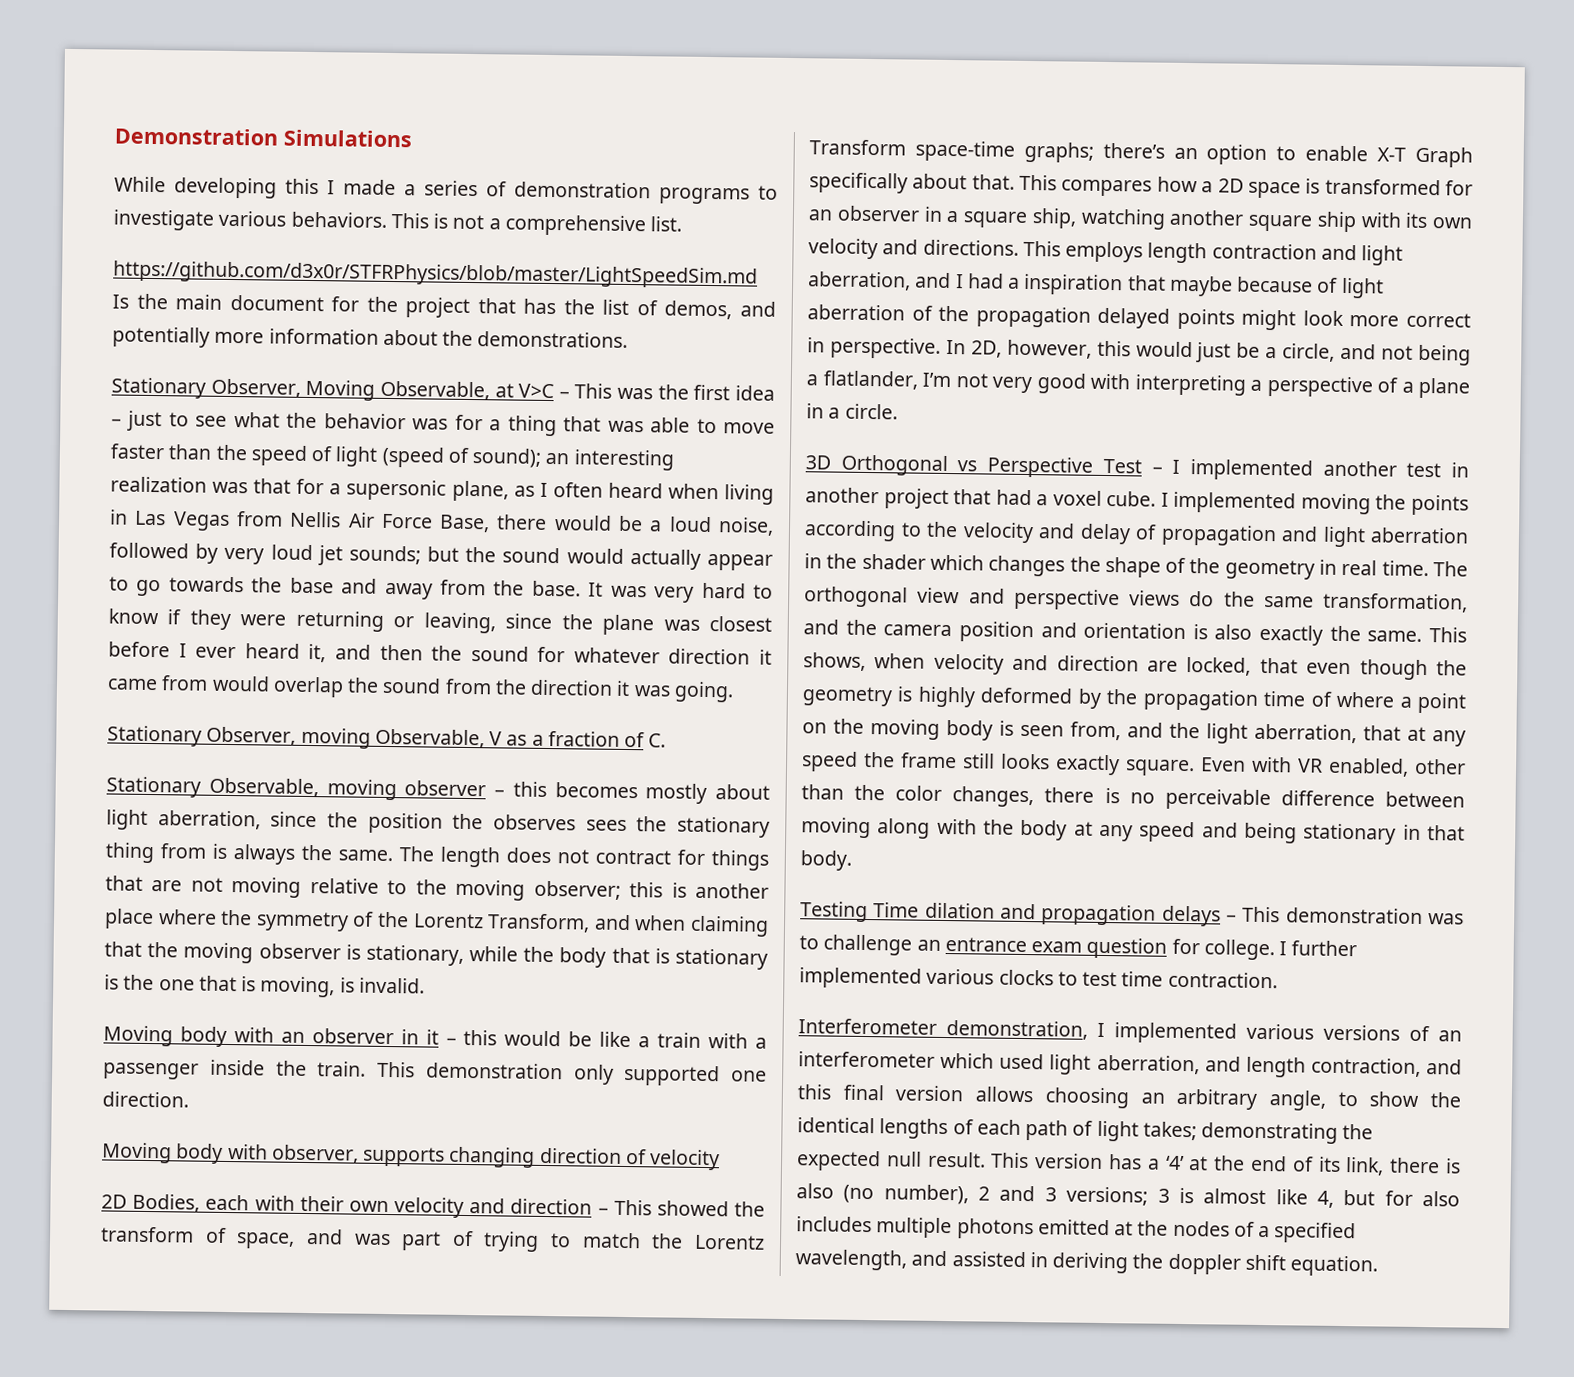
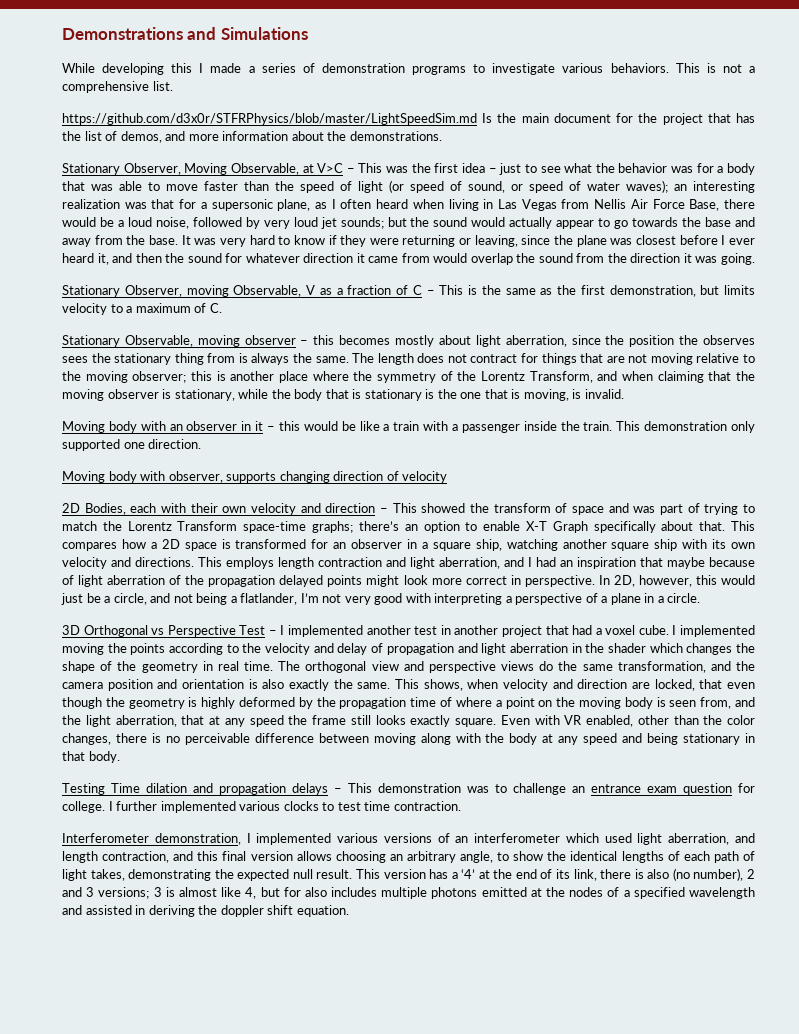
[114,127,278,146] Demonstration -> [62,27,217,40] Demonstrations and
[112,326,210,348] potentially -> (186, 136) none
[507,415,557,437] thing -> [726,163,755,175] body
[381,446,542,468] (speed of sound); -> [389,180,668,193] (or speed of sound, or speed of water waves);
(646, 739) none -> [412,285,755,297] [62,303,207,315] C – This is the same as the first demonstration, but limits velocity to a maximum of
[236,1232,296,1249] space, -> [572,506,605,515] space
[1008,277,1021,289] a -> [560,560,573,567] an
[1142,1121,1197,1141] takes; -> [90,869,125,881] takes,
[795,1249,907,1271] wavelength, -> [688,887,755,899] wavelength

